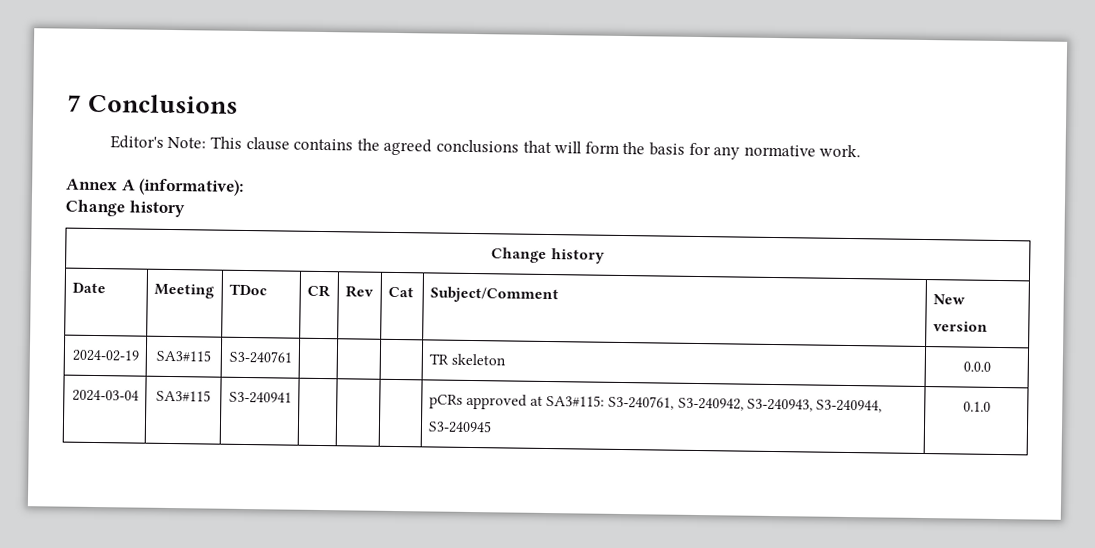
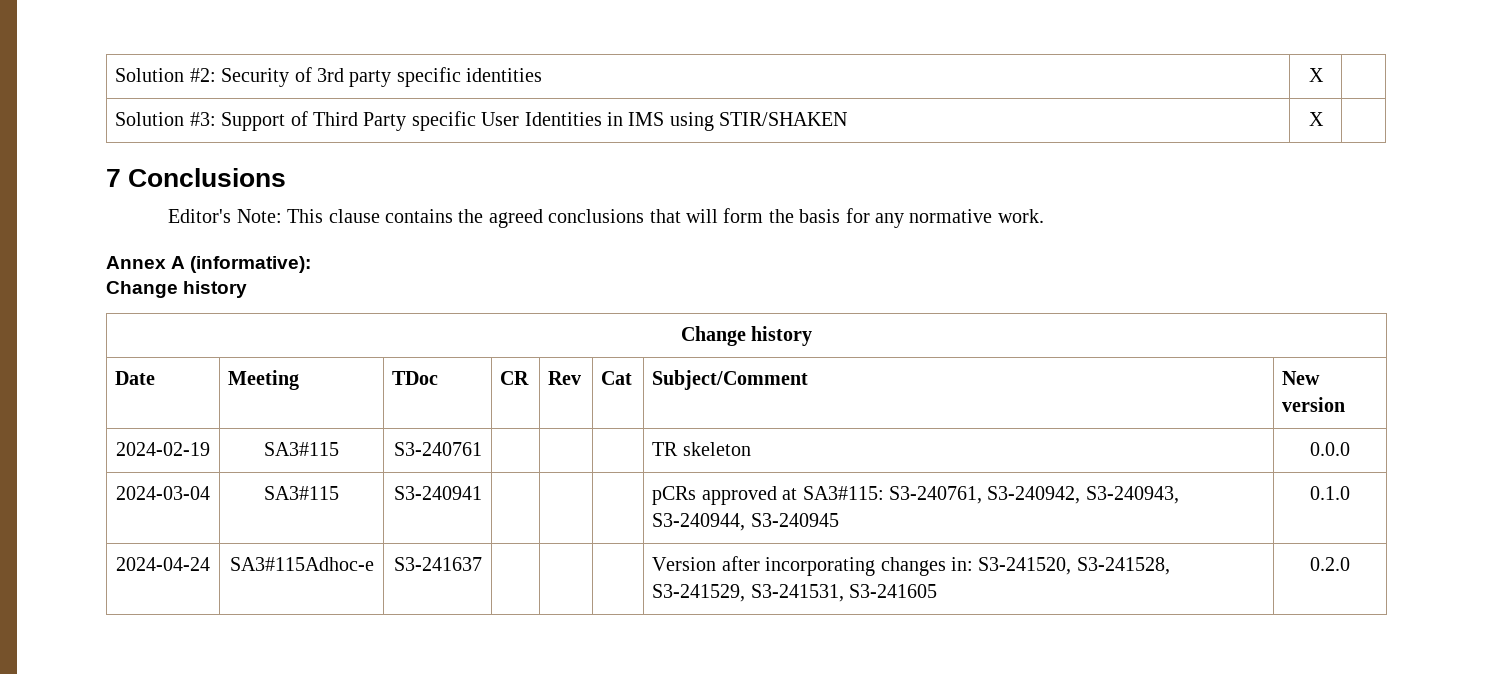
(67, 103) none -> [115,67,543,87] [1308,68,1324,82] [115,111,848,131] [1308,112,1324,126] Solution #2: Security of 3rd party specific identities | X | // Solution #3: Support of Third Party specific User Identities in IMS using STIR/SHAKEN | X | //
(991, 406) none -> [116,557,210,571] [229,557,374,571] [393,557,482,571] [652,556,1170,576] [652,584,938,602] [1310,557,1350,571] // 2024-04-24 | SA3#115Adhoc-e | S3-241637 | | | | Version after incorporating changes in: S3-241520, S3-241528, S3-241529, S3-241531, S3-241605 | 0.2.0

